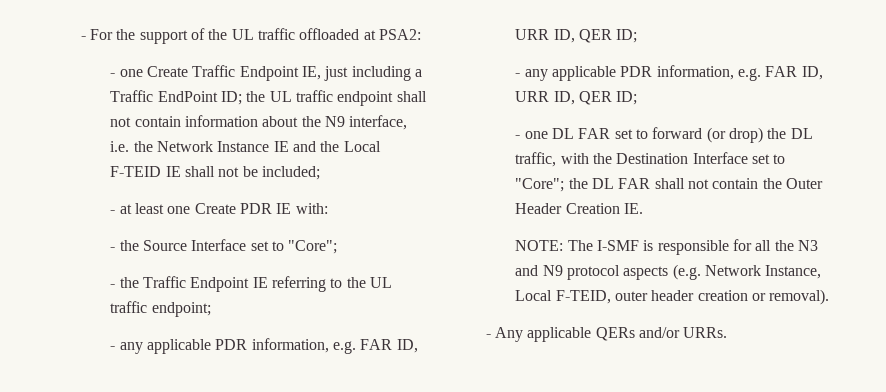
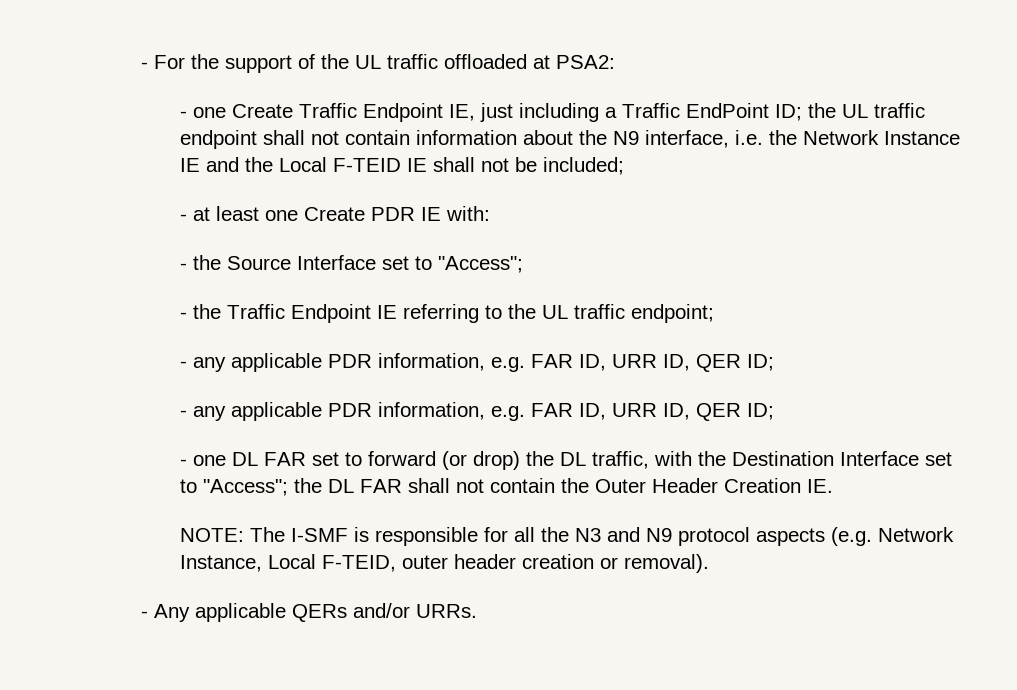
[288,240,338,254] "Core"; -> [438,256,524,273] "Access";
[515,178,565,192] "Core"; -> [203,479,289,496] "Access";

